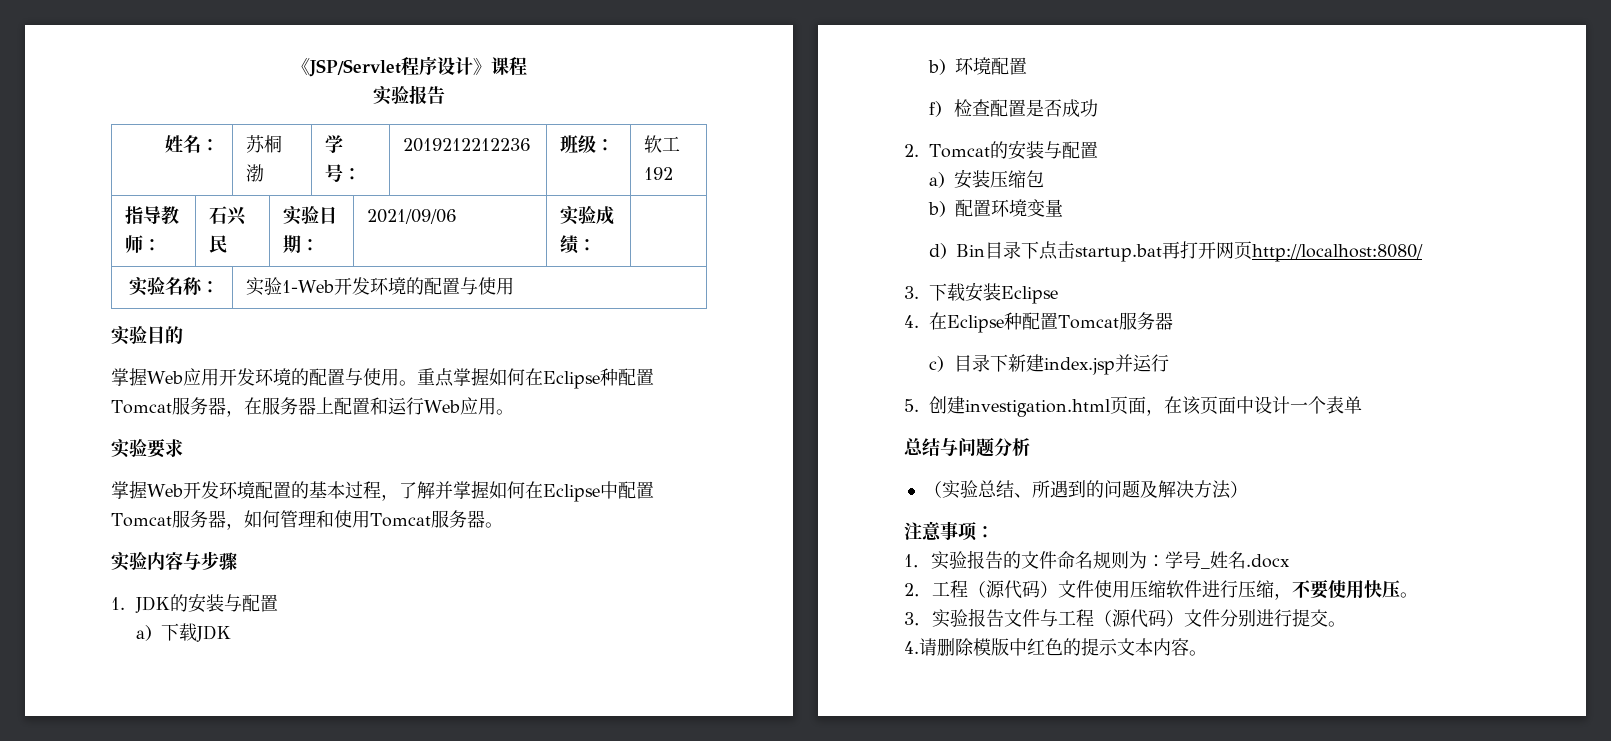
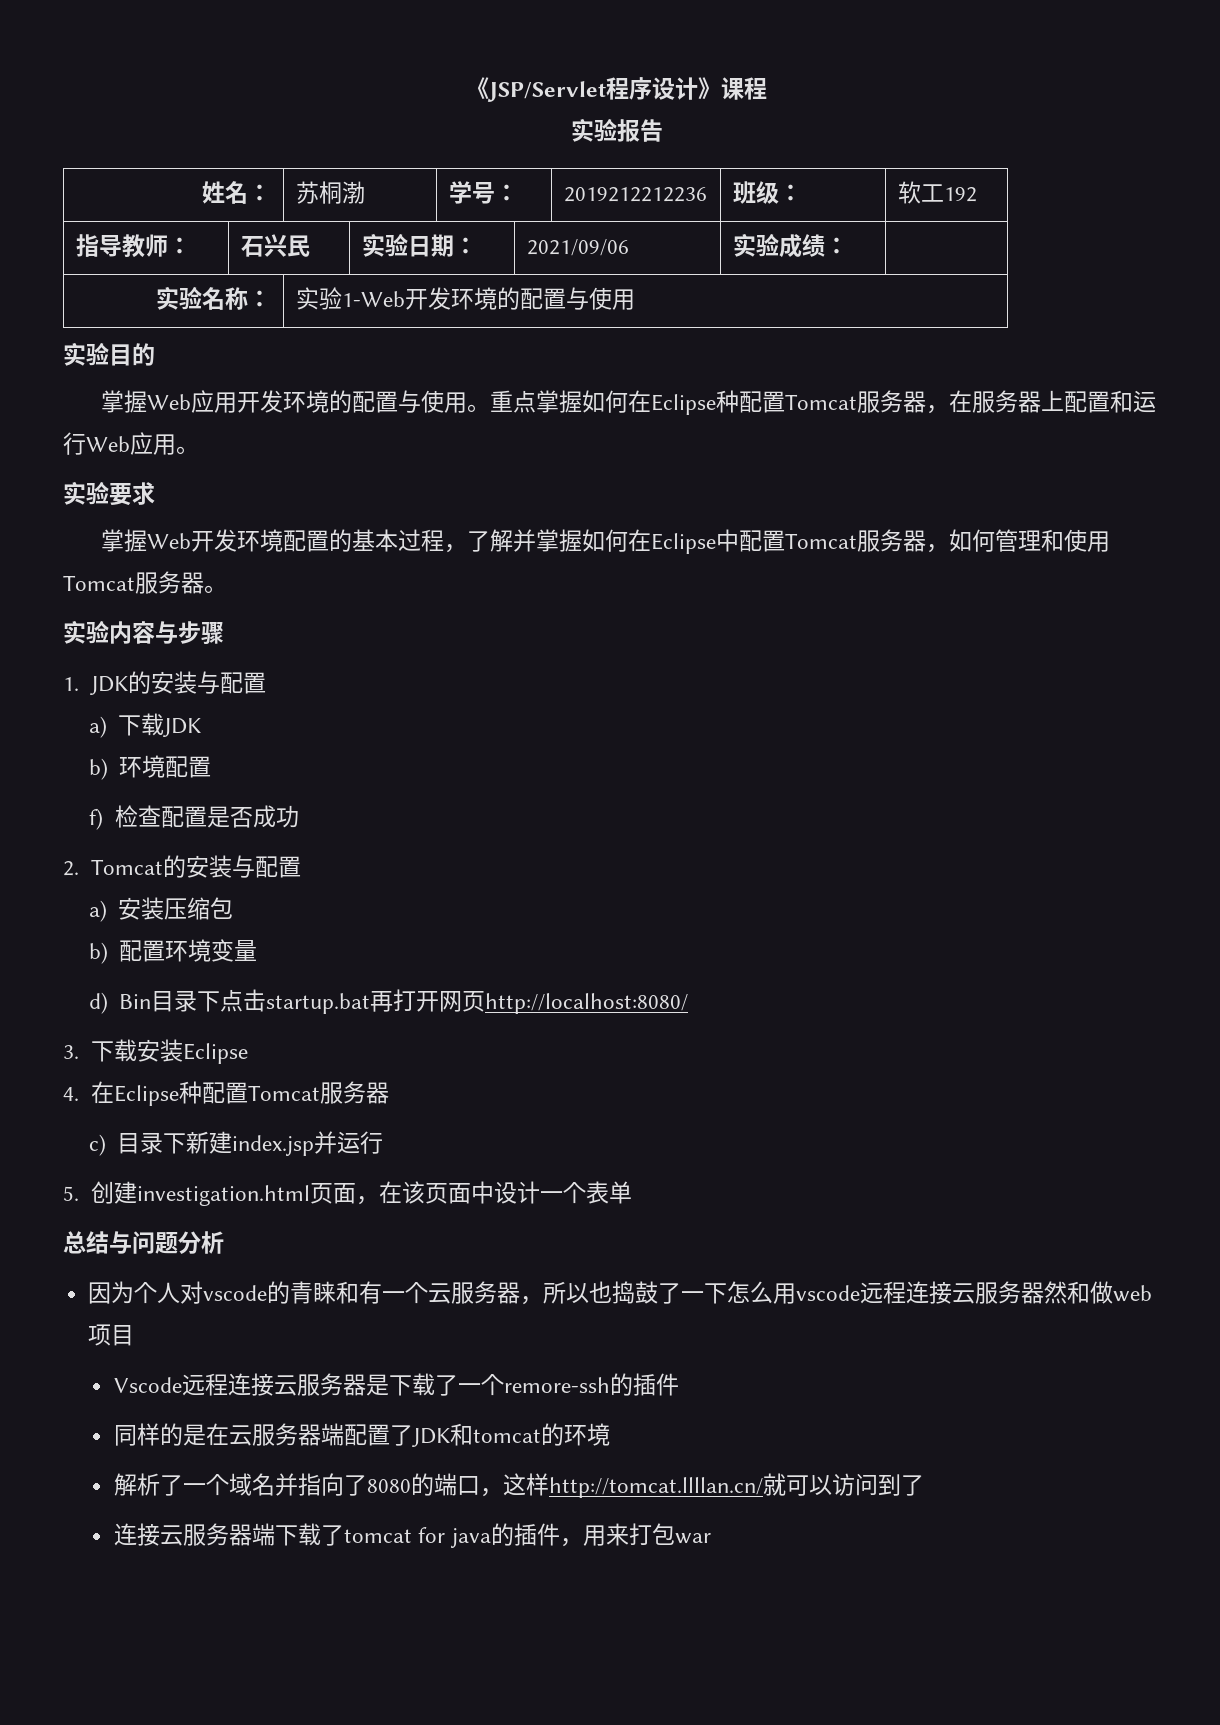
[923,480,1248,499] [904,521,994,541] [904,550,1290,570] [904,580,1418,600] [904,608,1346,628] [904,638,1207,656] （实验总结、所遇到的问题及解决方法） // 注意事项： // 1．实验报告的文件命名规则为：学号_姓名.docx // 2．工程（源代码）文件使用压缩软件进行压缩，不要使用快压。 // 3．实验报告文件与工程（源代码）文件分别进行提交。 // 4.请删除模版中红色的提示文本内容。 -> [88,1281,1153,1305] [88,1324,135,1346] [114,1373,680,1396] [114,1423,611,1447] [114,1473,925,1498] [114,1523,711,1548] 因为个人对vscode的青睐和有一个云服务器，所以也捣鼓了一下怎么用vscode远程连接云服务器然和做web项目 // Vscode远程连接云服务器是下载了一个remore-ssh的插件 // 同样的是在云服务器端配置了JDK和tomcat的环境 // 解析了一个域名并指向了8080的端口，这样http://tomcat.llllan.cn/就可以访问到了 // 连接云服务器端下载了tomcat for java的插件，用来打包war

